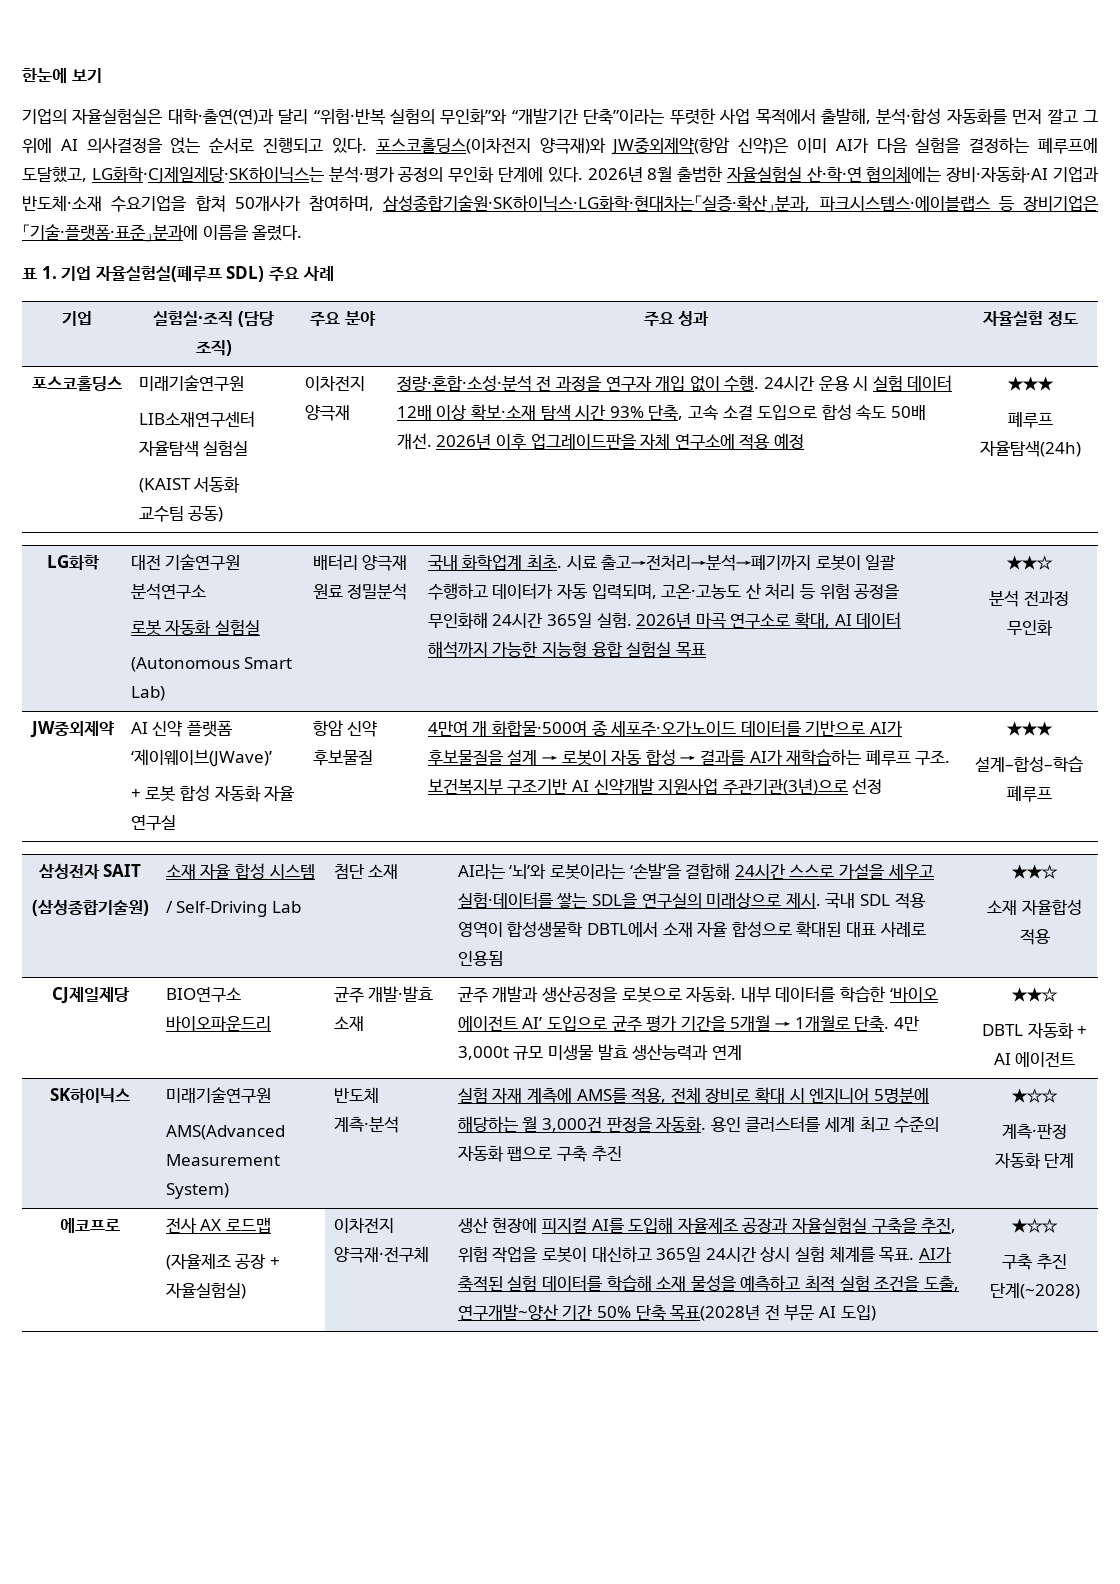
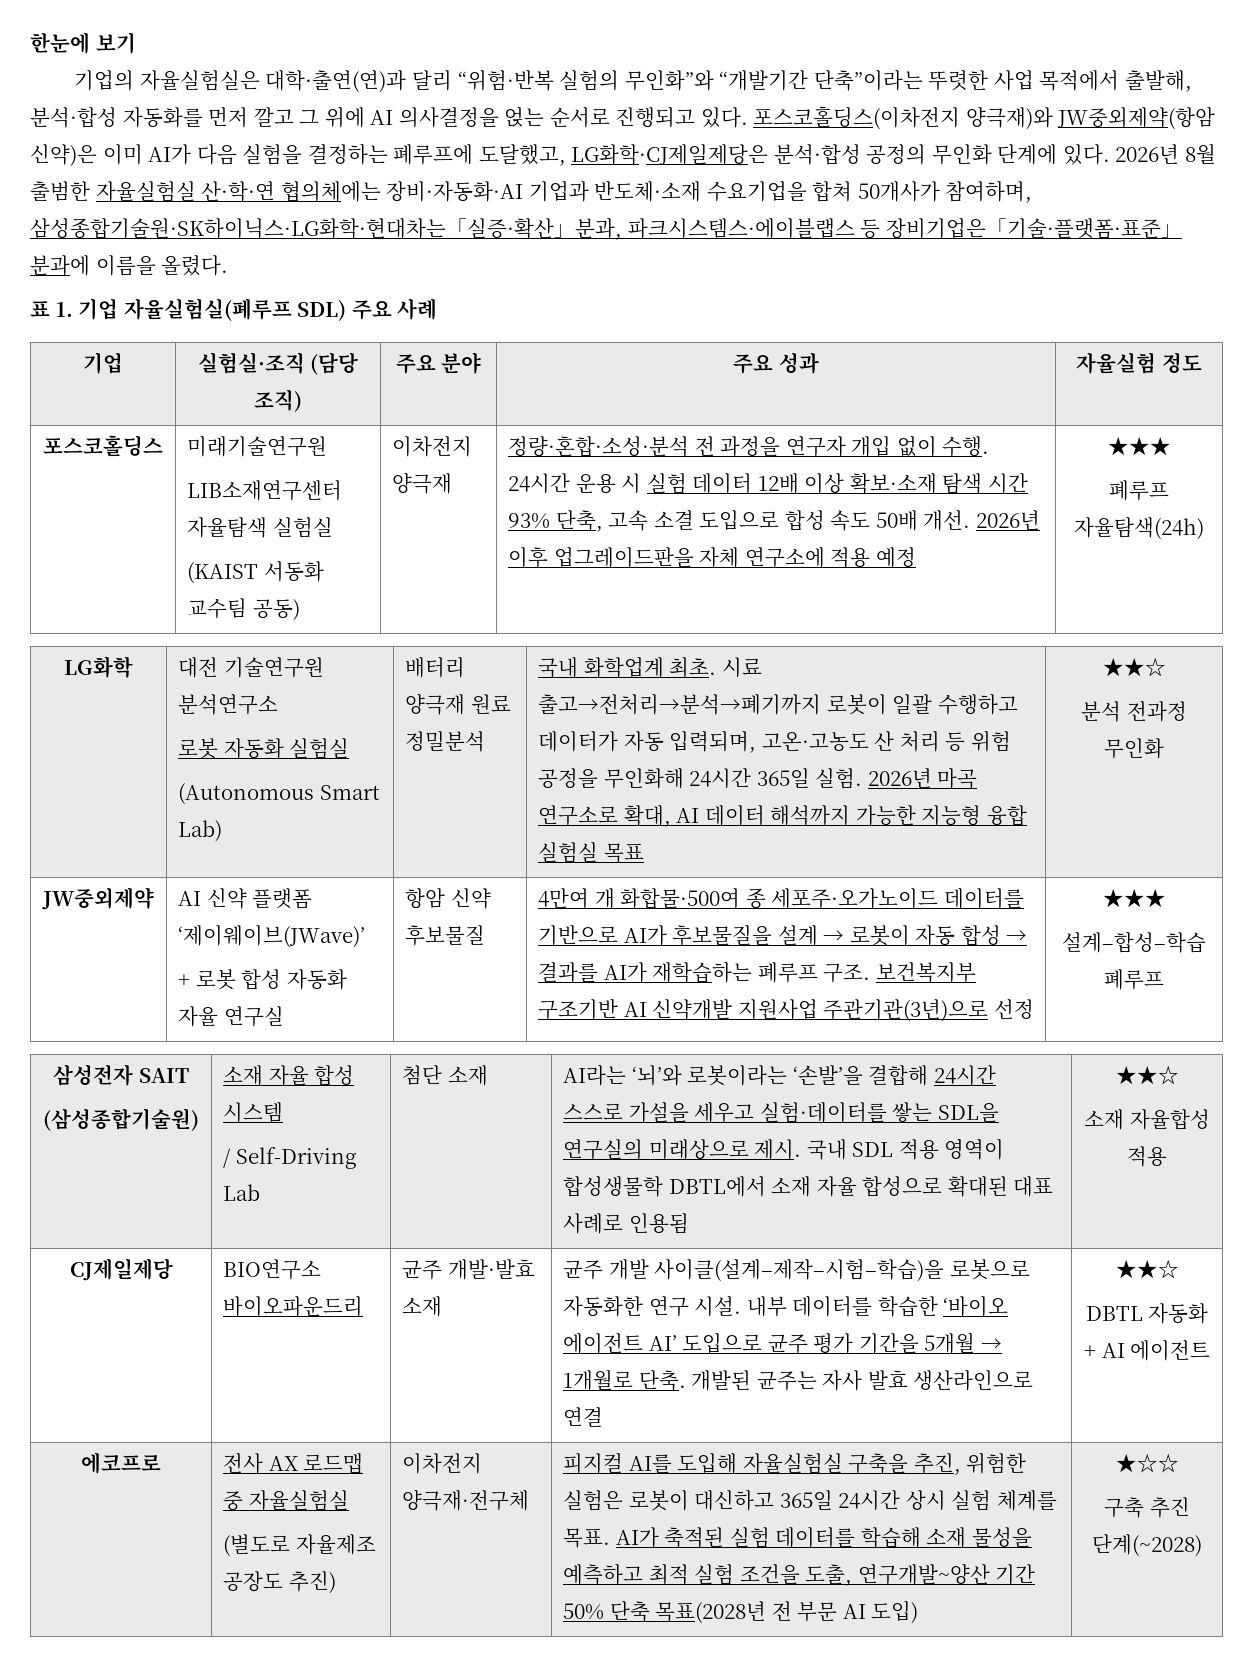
[91,166,395,184] LG화학·CJ제일제당·SK하이닉스는 분석·평가 -> [571,144,861,165] LG화학·CJ제일제당은 분석·합성
[492,986,737,1003] 개발과 생산공정을 로봇으로 자동화. -> [608,1259,1030,1282] [563,1296,742,1317] 개발 사이클(설계–제작–시험–학습)을 로봇으로 자동화한 연구 시설.
[893,1016,919,1031] [457,1044,742,1060] 4만 3,000t 규모 미생물 발효 생산능력과 연계 -> [691,1370,1034,1391] [563,1407,604,1427] 개발된 균주는 자사 발효 생산라인으로 연결
[50,1088,130,1103] [165,1087,271,1103] [165,1125,285,1140] [165,1154,280,1166] [165,1183,229,1199] [333,1087,379,1103] [333,1116,399,1133] [457,1087,929,1104] [457,1116,940,1133] [457,1146,622,1162] [1011,1088,1058,1103] [1002,1123,1067,1139] [994,1153,1075,1169] [60,1218,120,1233] [165,1217,271,1233] [165,1253,280,1270] [165,1282,246,1299] SK하이닉스 | 미래기술연구원 // AMS(Advanced Measurement System) | 반도체 계측·분석 | 실험 자재 계측에 AMS를 적용, 전체 장비로 확대 시 엔지니어 5명분에 해당하는 월 3,000건 판정을 자동화. 용인 클러스터를 세계 최고 수준의 자동화 팹으로 구축 추진 | ★☆☆ // 계측·판정 자동화 단계 // 에코프로 | 전사 AX 로드맵 // (자율제조 공장 + 자율실험실) -> [81,1452,161,1474] [223,1453,364,1474] [223,1490,349,1511] [223,1534,376,1557] [223,1571,336,1594] 에코프로 | 전사 AX 로드맵 중 자율실험실 // (별도로 자율제조 공장도 추진)
[457,1217,538,1233] 생산 현장에 -> (530, 1500) none
[677,1217,789,1233] 자율제조 공장과 -> (738, 1463) none
[457,1246,538,1263] 위험 작업을 -> [966,1453,1027,1474] [563,1490,624,1511] 위험한 실험은

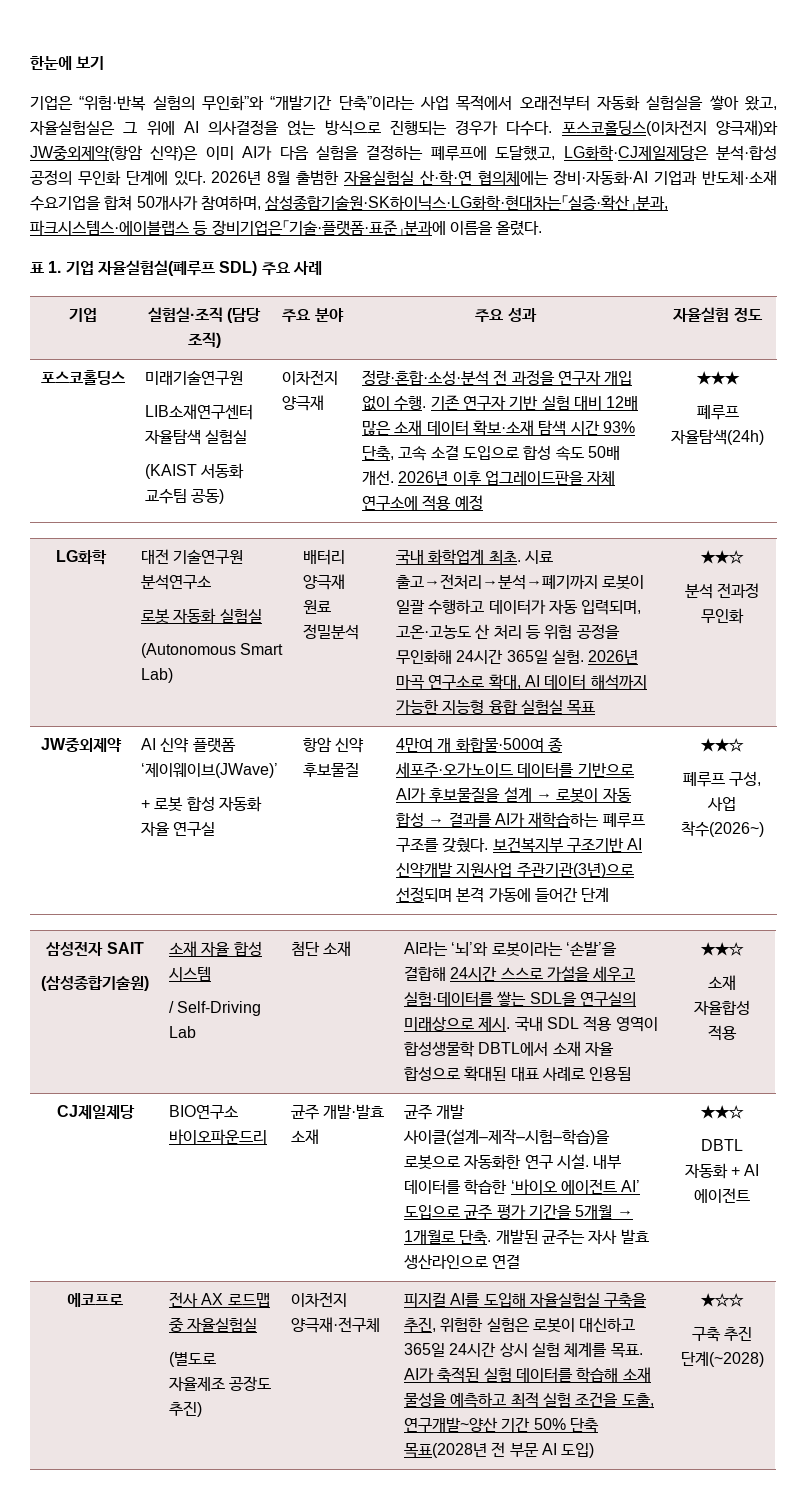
[74,70,452,93] 기업의 자율실험실은 대학·출연(연)과 달리 -> [30,96,73,110] 기업은
[928,70,989,91] 뚜렷한 -> (415, 103) none
[1124,70,1192,92] [30,107,294,128] 출발해, 분석·합성 자동화를 먼저 깔고 -> [519,95,778,111] [30,121,115,135] 오래전부터 자동화 실험실을 쌓아 왔고, 자율실험실은
[549,107,748,128] 순서로 진행되고 있다. -> [324,120,553,136] 방식으로 진행되는 경우가 다수다.
[508,473,845,494] 24시간 운용 시 실험 데이터 12배 이상 -> [430,395,639,410] [362,420,469,436] 기존 연구자 기반 실험 대비 12배 많은 소재 데이터
[823,963,871,983] 구조. -> [396,837,489,853] 구조를 갖췄다.
[993,999,1034,1019] [1102,889,1166,908] [1062,932,1206,953] [1104,969,1164,990] 선정 | ★★★ // 설계–합성–학습 폐루프 -> [396,887,610,903] [700,738,744,752] [682,771,762,787] [707,797,736,811] [680,821,764,837] 선정되며 본격 가동에 들어간 단계 | ★★☆ // 폐루프 구성, 사업 착수(2026~)

